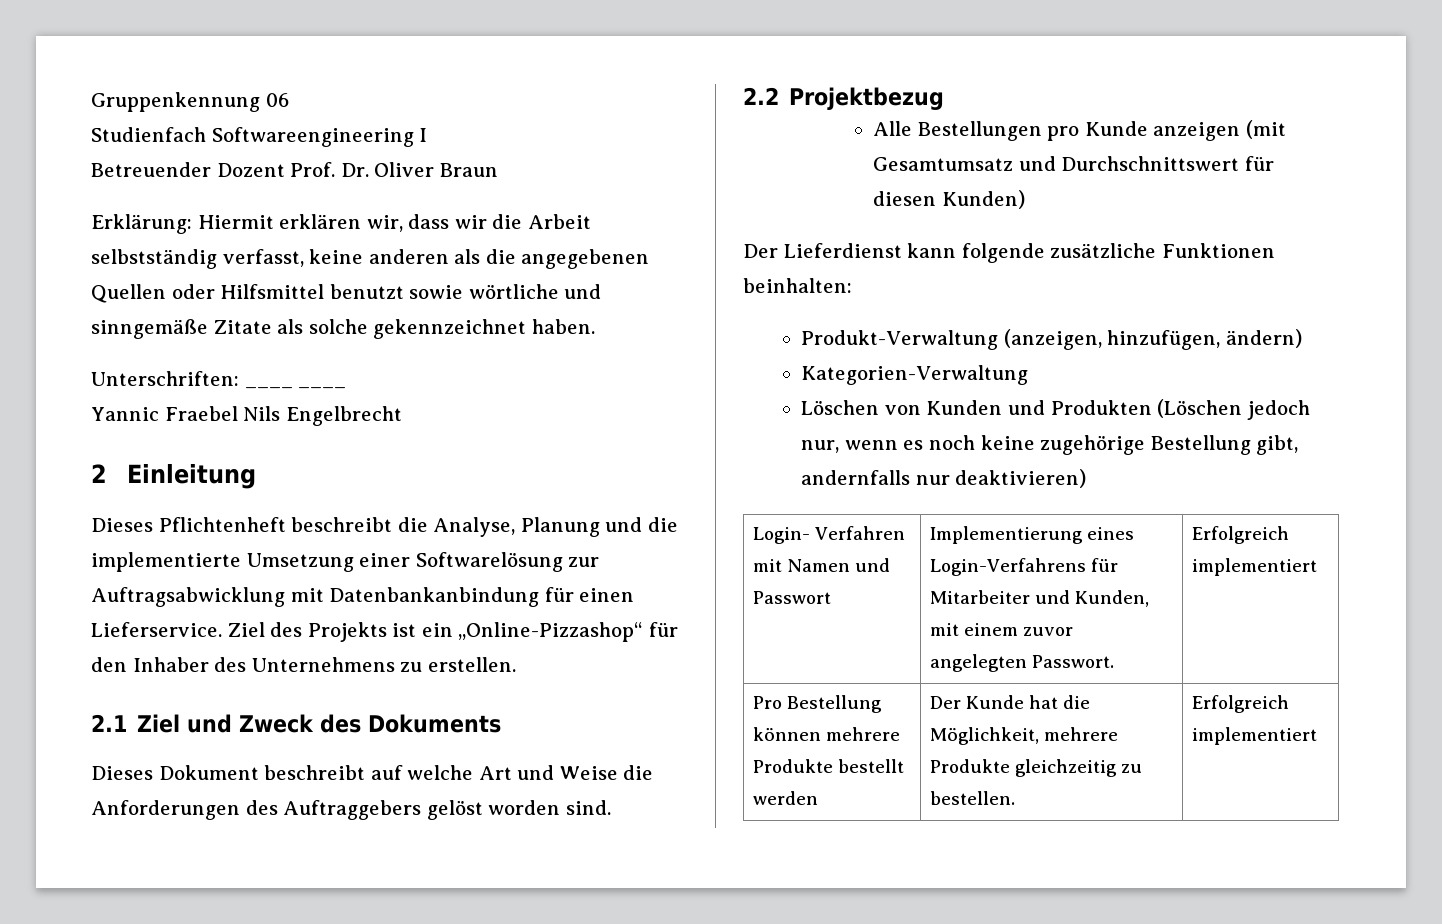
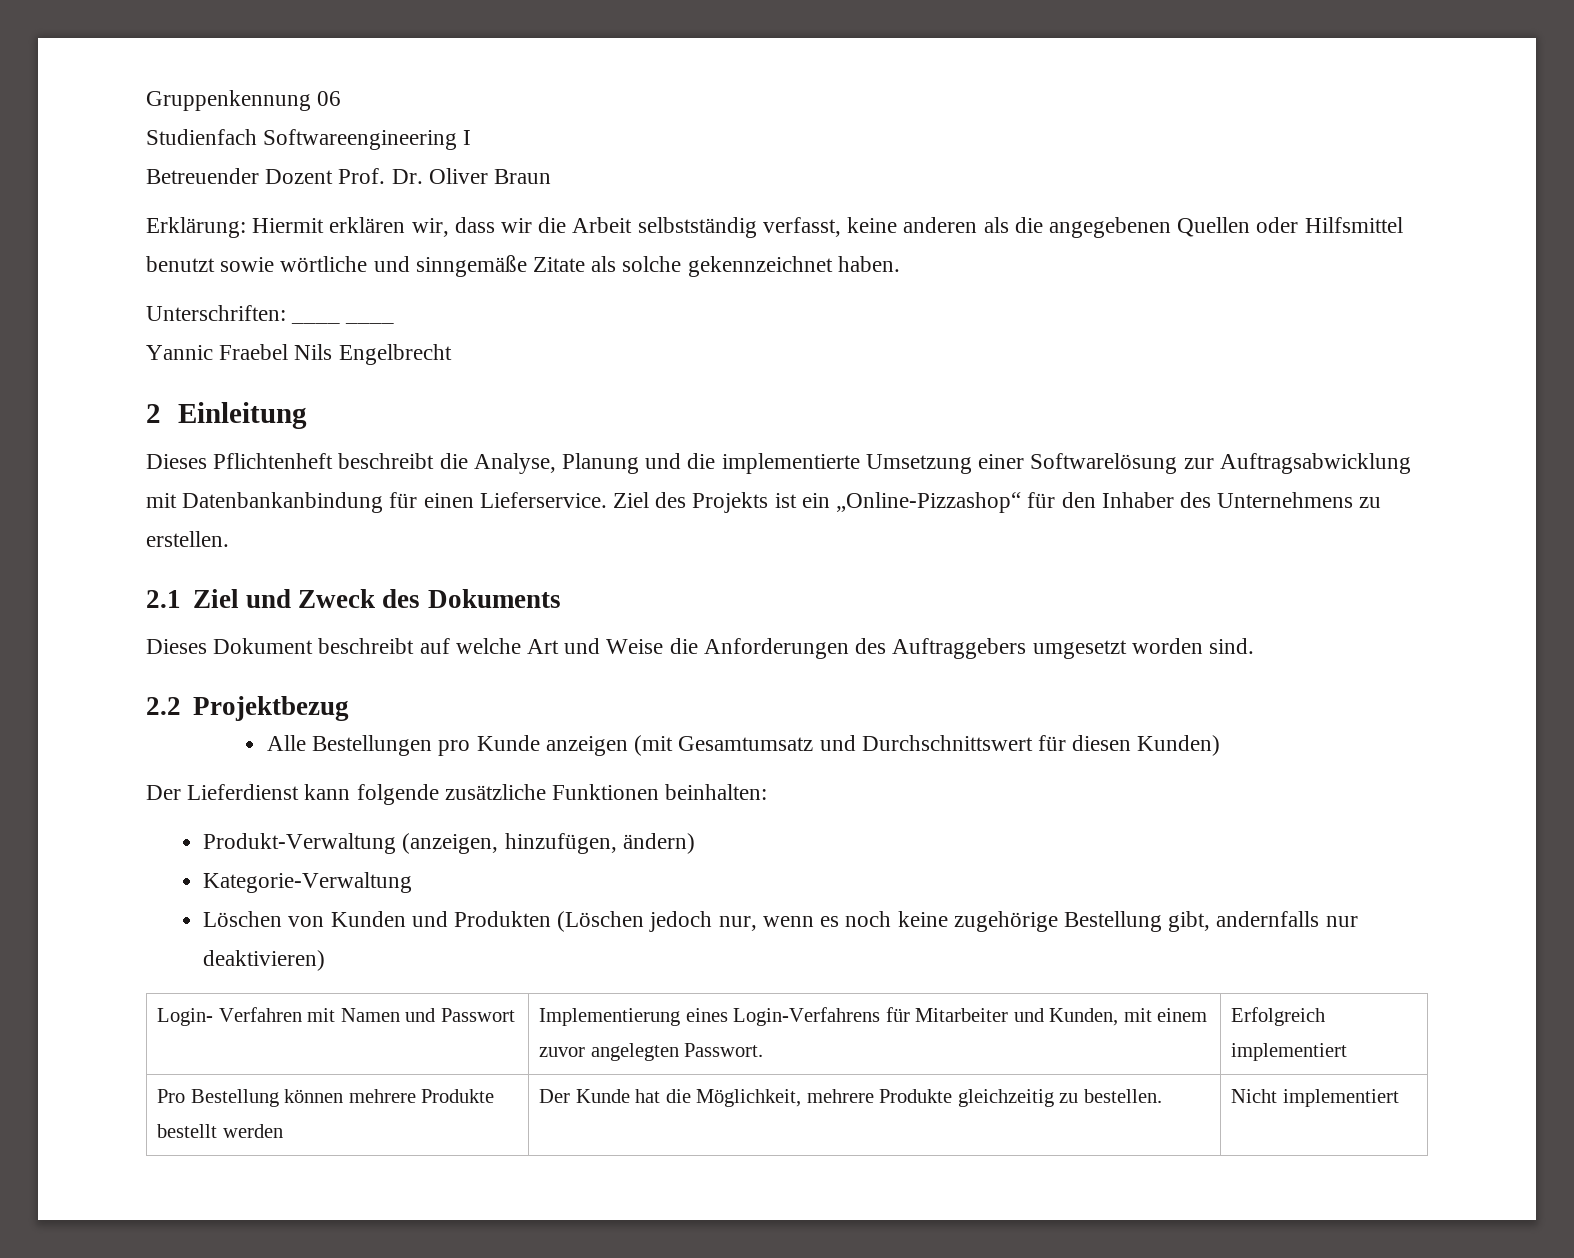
[426,800,483,820] gelöst -> [1032,640,1127,659] umgesetzt
[801,365,1029,385] Kategorien-Verwaltung -> [203,872,413,893] Kategorie-Verwaltung
[1191,695,1289,713] Erfolgreich -> [1230,1089,1277,1103] Nicht

